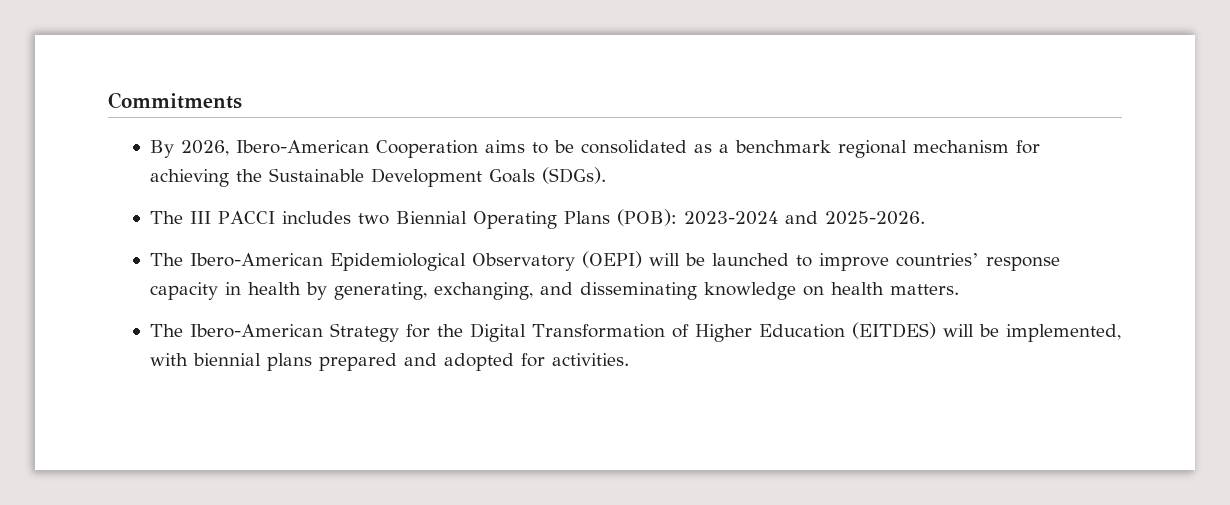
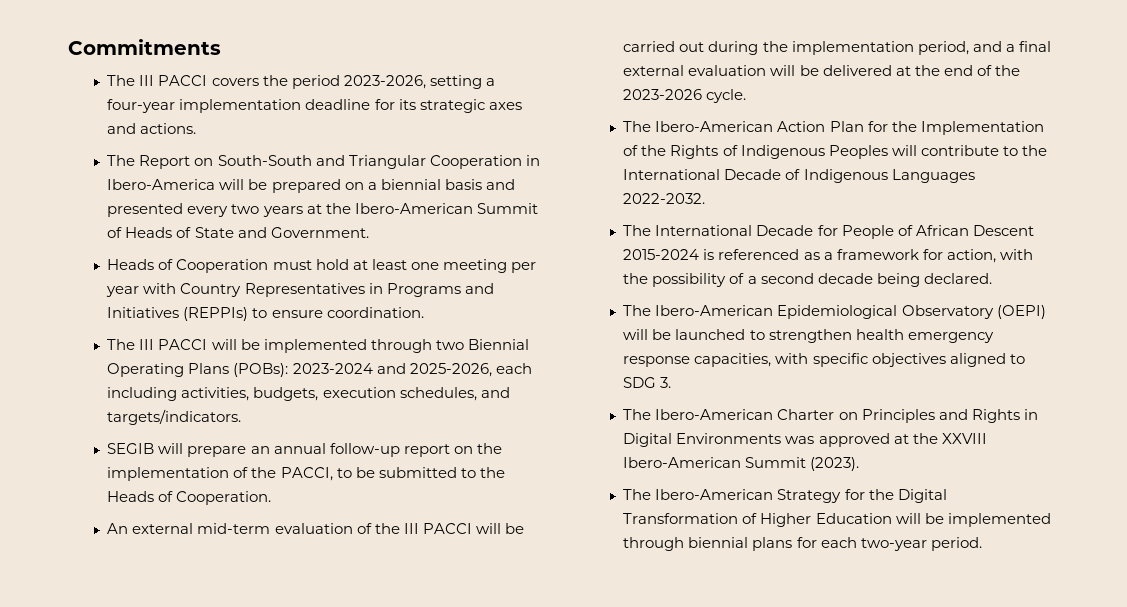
[149,140,1040,158] [149,167,606,187] [149,211,351,224] By 2026, Ibero-American Cooperation aims to be consolidated as a benchmark regional mechanism for achieving the Sustainable Development Goals (SDGs). // The III PACCI includes -> [107,75,495,89] [107,99,522,113] [107,123,197,134] [107,155,540,169] [107,179,515,193] [107,203,538,217] [107,227,369,238] [107,259,536,273] [106,283,494,297] [107,307,424,321] [107,339,432,353] The III PACCI covers the period 2023-2026, setting a four-year implementation deadline for its strategic axes and actions. // The Report on South-South and Triangular Cooperation in Ibero-America will be prepared on a biennial basis and presented every two years at the Ibero-American Summit of Heads of State and Government. // Heads of Cooperation must hold at least one meeting per year with Country Representatives in Programs and Initiatives (REPPIs) to ensure coordination. // The III PACCI will be implemented through
[616,209,677,226] (POB): -> [233,363,289,377] (POBs):
[824,211,925,225] 2025-2026. -> [409,363,532,377] [107,387,510,401] [107,409,242,425] [107,443,502,457] [107,467,505,481] [107,491,272,505] [107,523,524,534] [623,41,1051,55] [623,65,1020,76] [623,89,747,103] [623,121,1044,135] [623,145,1047,159] [623,169,975,183] [623,193,706,204] [623,225,1034,239] [623,249,1033,263] [623,273,992,287] 2025-2026, each including activities, budgets, execution schedules, and targets/indicators. // SEGIB will prepare an annual follow-up report on the implementation of the PACCI, to be submitted to the Heads of Cooperation. // An external mid-term evaluation of the III PACCI will be carried out during the implementation period, and a final external evaluation will be delivered at the end of the 2023-2026 cycle. // The Ibero-American Action Plan for the Implementation of the Rights of Indigenous Peoples will contribute to the International Decade of Indigenous Languages 2022-2032. // The International Decade for People of African Descent 2015-2024 is referenced as a framework for action, with the possibility of a second decade being declared.
[818,253,1060,271] [149,282,959,300] improve countries’ response capacity in health by generating, exchanging, and disseminating knowledge on health matters. -> [768,329,994,343] [623,353,1025,367] [623,377,672,388] [623,409,1038,423] [623,433,987,447] [623,457,860,471] strengthen health emergency response capacities, with specific objectives aligned to SDG 3. // The Ibero-American Charter on Principles and Rights in Digital Environments was approved at the XXVIII Ibero-American Summit (2023).
[851,322,1121,342] [149,353,629,371] (EITDES) will be implemented, with biennial plans prepared and adopted for activities. -> [895,513,1051,527] [623,537,982,551] will be implemented through biennial plans for each two-year period.

